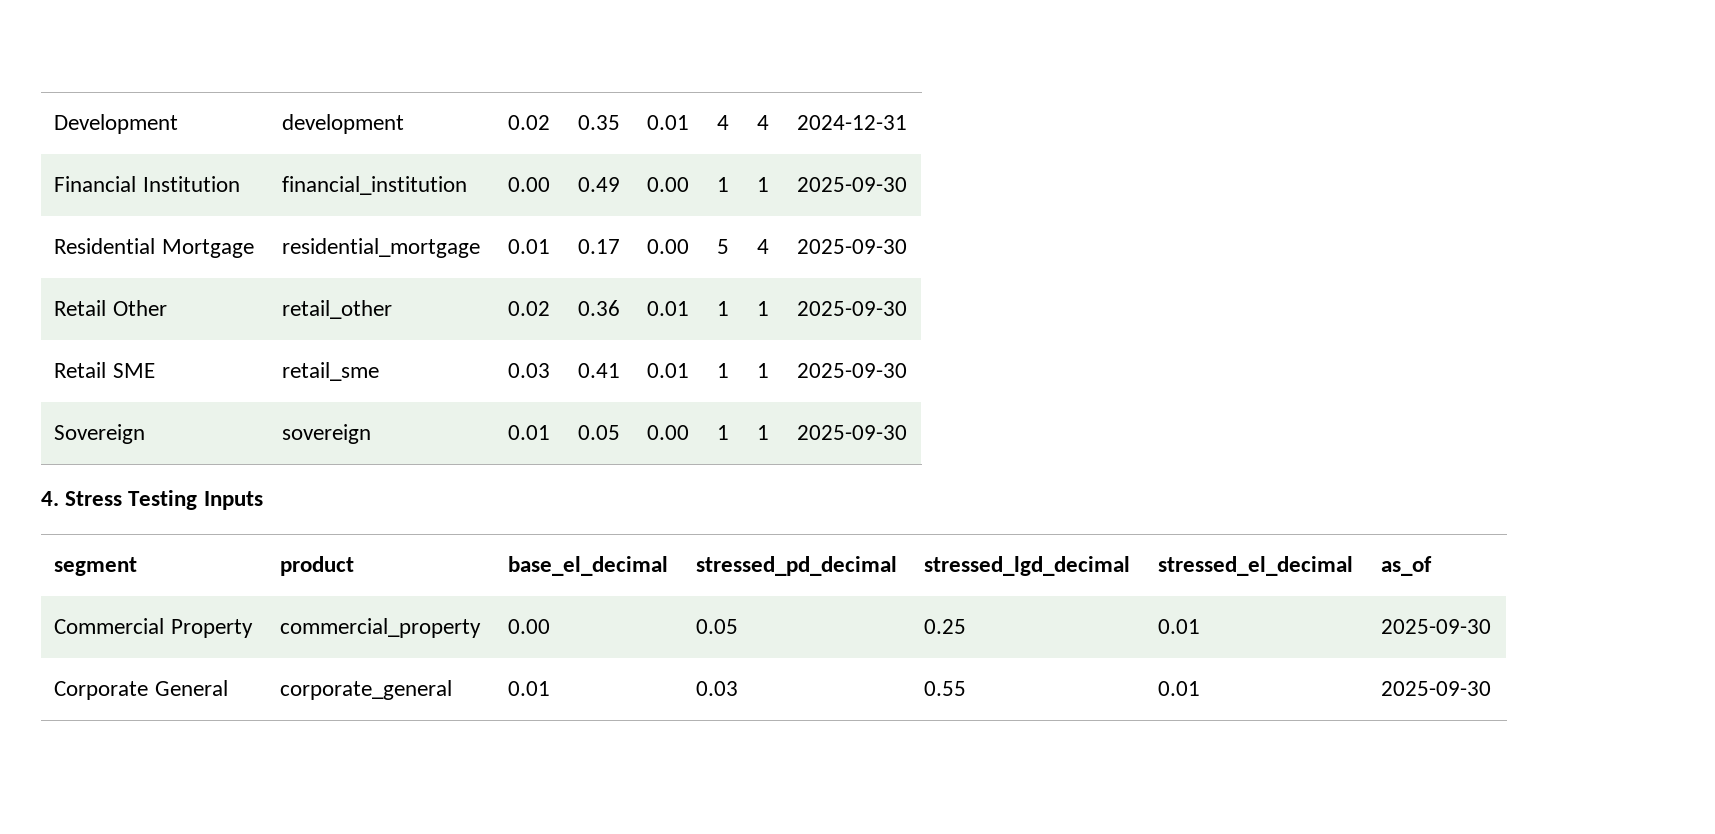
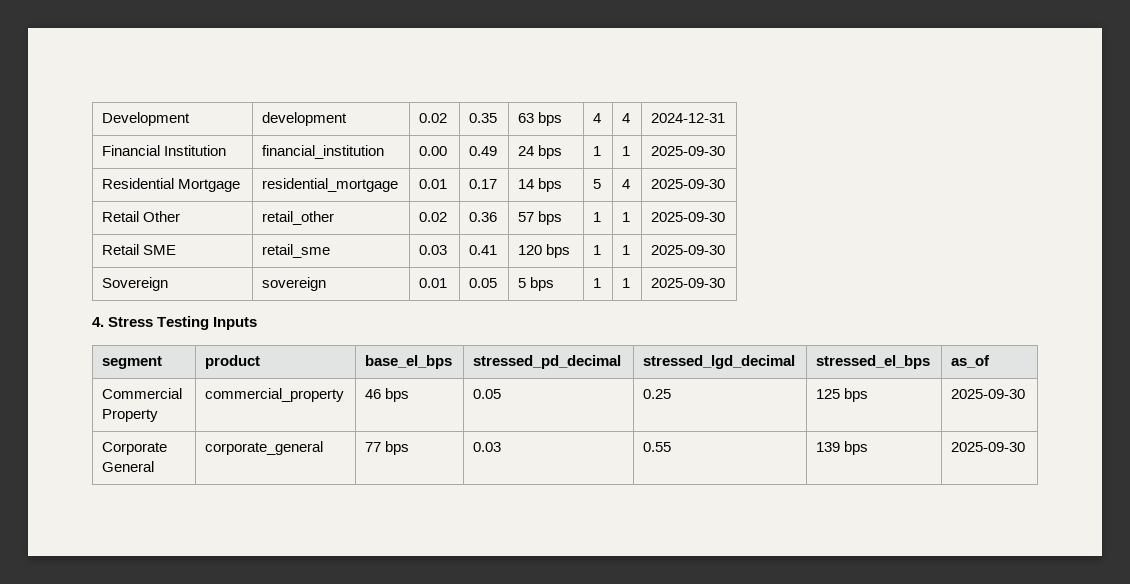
[647,115,690,130] 0.01 -> [518,112,563,126] 63 bps
[647,177,690,192] 0.00 -> [518,145,563,159] 24 bps
[647,239,690,254] 0.00 -> [518,178,563,192] 14 bps
[647,301,690,316] 0.01 -> [518,211,563,225] 57 bps
[647,363,690,378] 0.01 -> [518,244,571,258] 120 bps
[647,425,690,440] 0.00 -> [518,277,555,291] 5 bps
[508,556,669,576] base_el_decimal -> [365,355,453,369] base_el_bps
[1158,556,1354,576] stressed_el_decimal -> [816,355,931,369] stressed_el_bps
[508,619,551,634] 0.00 -> [365,388,410,402] 46 bps
[1158,619,1201,634] 0.01 -> [816,388,869,402] 125 bps
[508,681,551,696] 0.01 -> [365,441,410,455] 77 bps
[1158,681,1201,696] 0.01 -> [816,441,869,455] 139 bps

